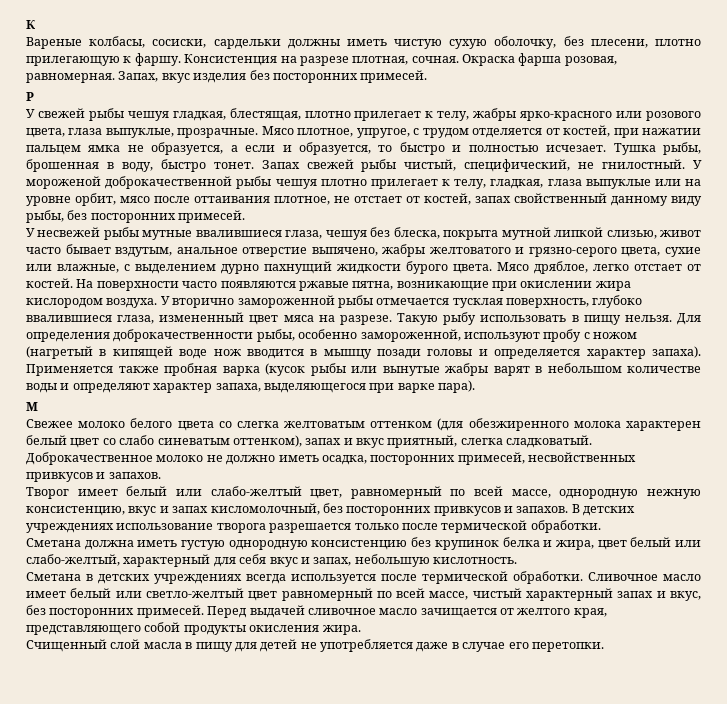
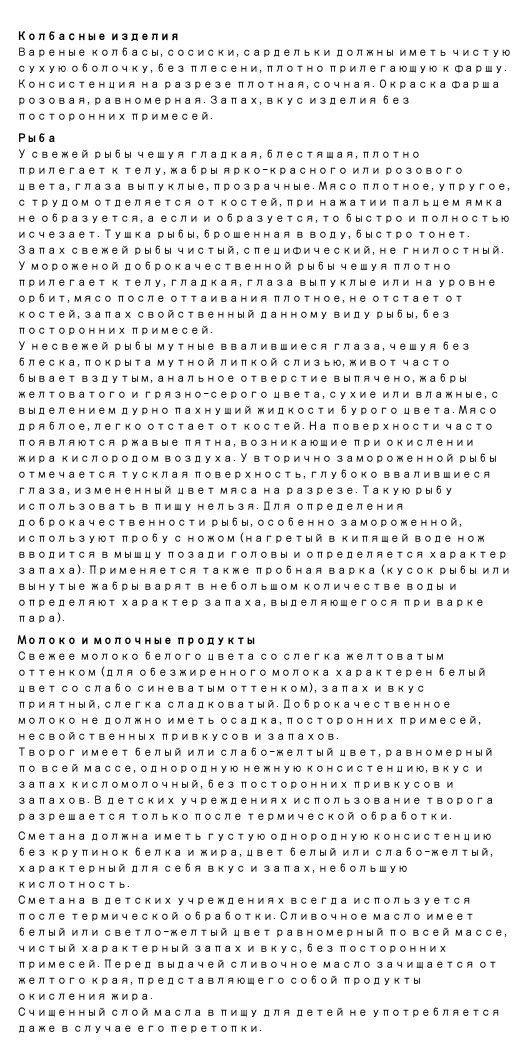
[26,20,35,29] К -> [17,31,180,42] Колбасные изделия
[26,92,34,101] Р -> [17,133,57,143] Рыба
[26,402,38,411] М -> [17,635,256,646] Молоко и молочные продукты

